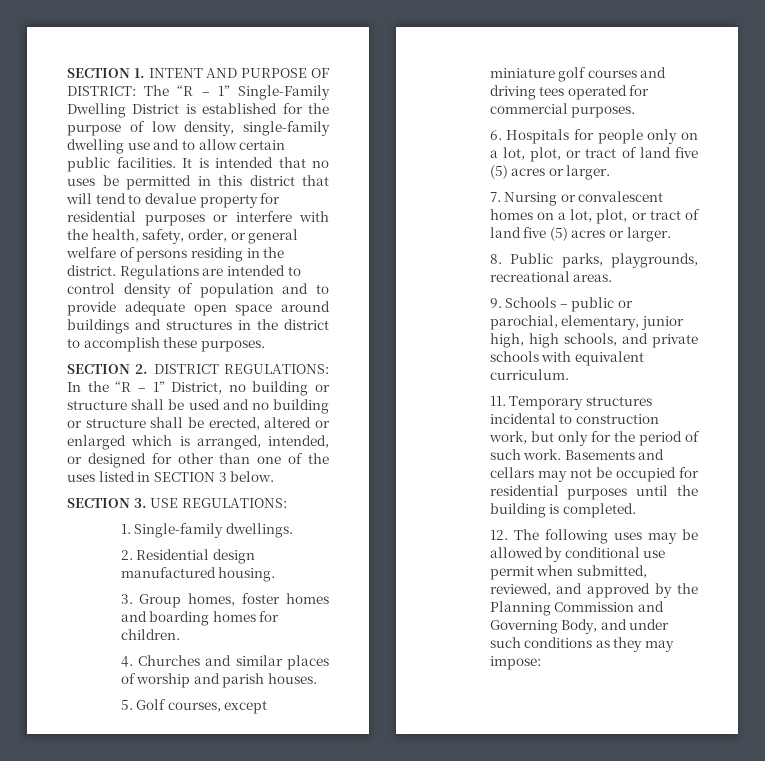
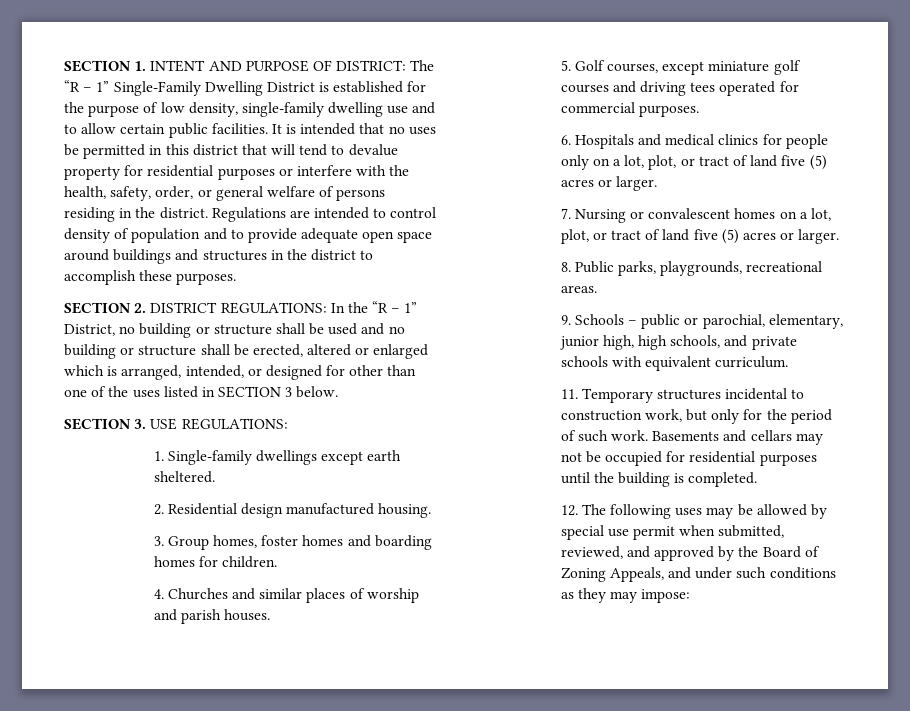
[225,523,293,538] dwellings. -> [256,450,402,465] [153,471,215,483] dwellings except earth sheltered.
(570, 136) none -> [638,134,759,146] and medical clinics
[564,547,640,558] conditional -> [560,525,604,540] special
[489,601,664,616] [489,619,598,634] Planning Commission and Governing Body, -> [762,546,820,558] [560,567,664,582] Board of Zoning Appeals,

